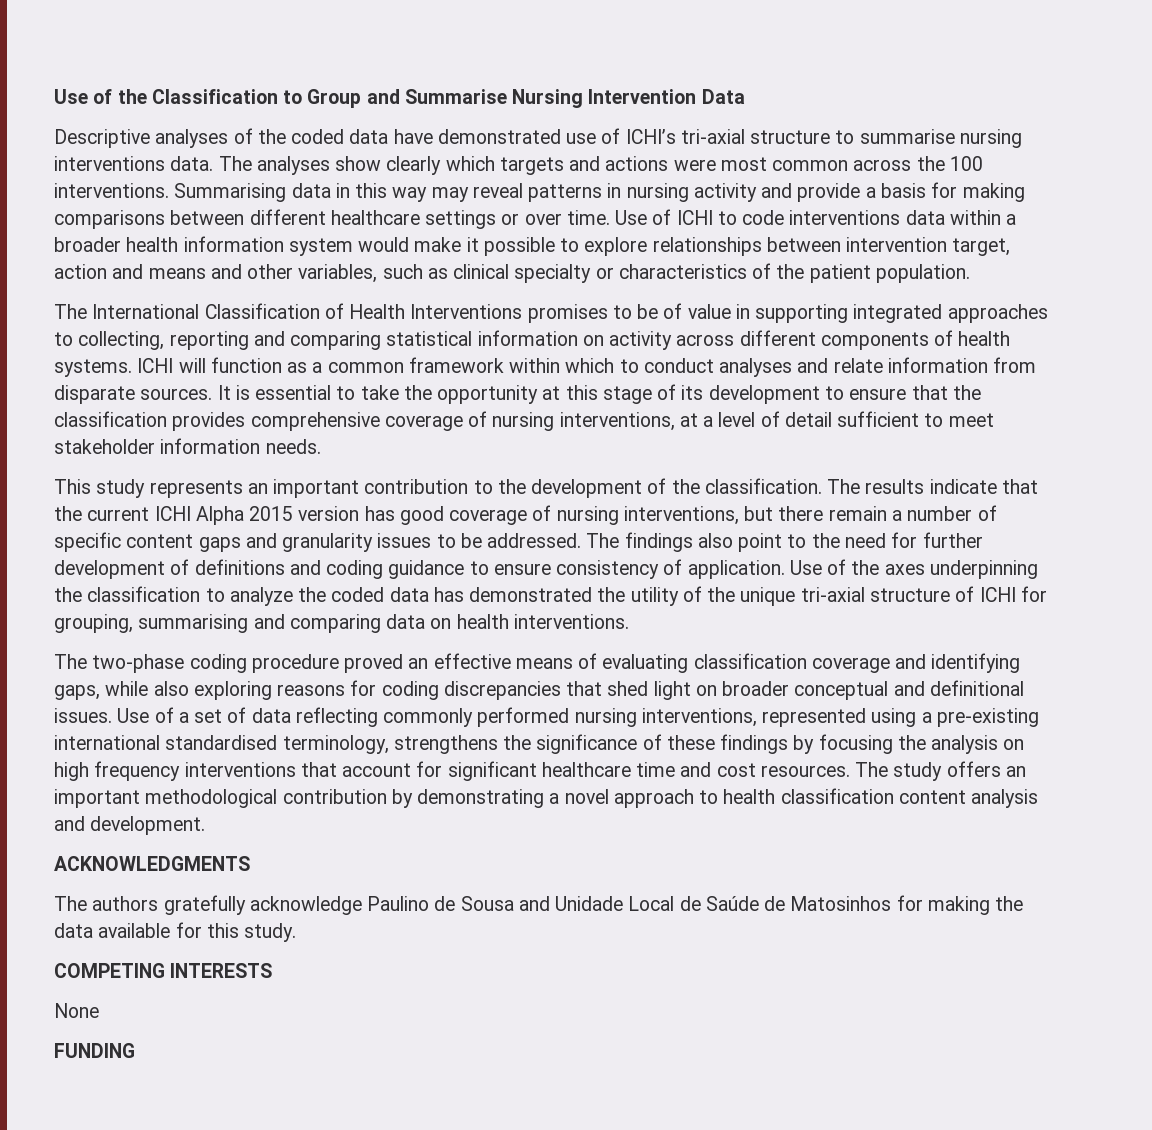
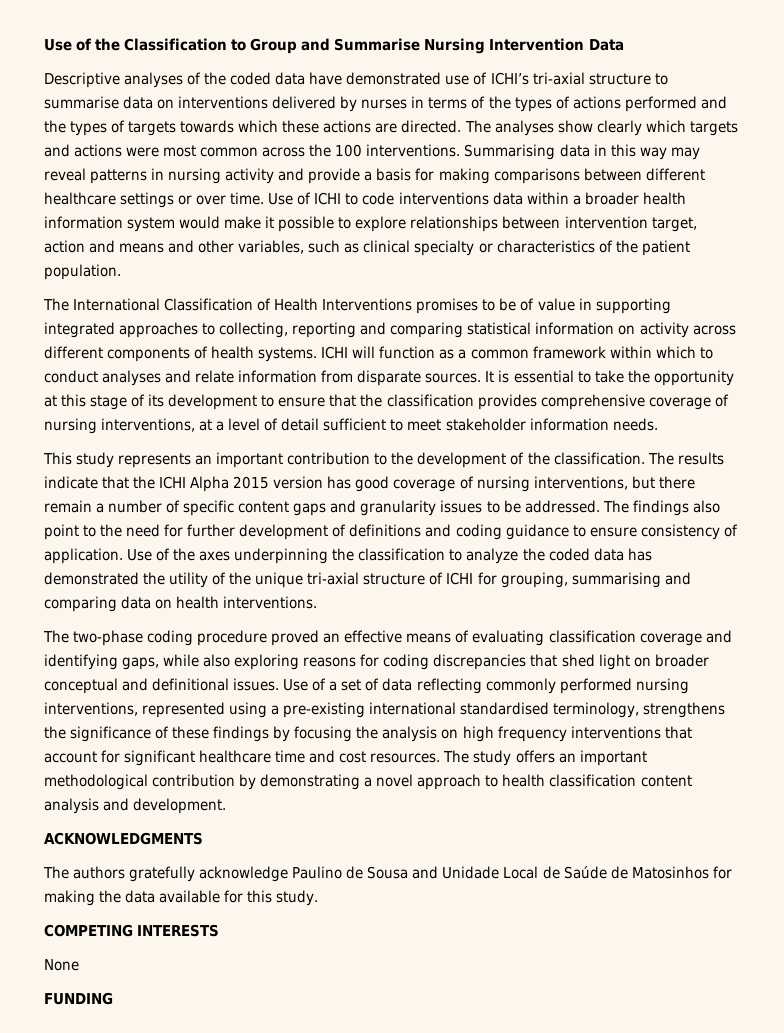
[959,129,1022,148] [54,156,214,171] nursing interventions data. -> [123,96,727,112] [44,120,462,136] data on interventions delivered by nurses in terms of the types of actions performed and the types of targets towards which these actions are directed.
[87,507,150,521] current -> (156, 482) none

